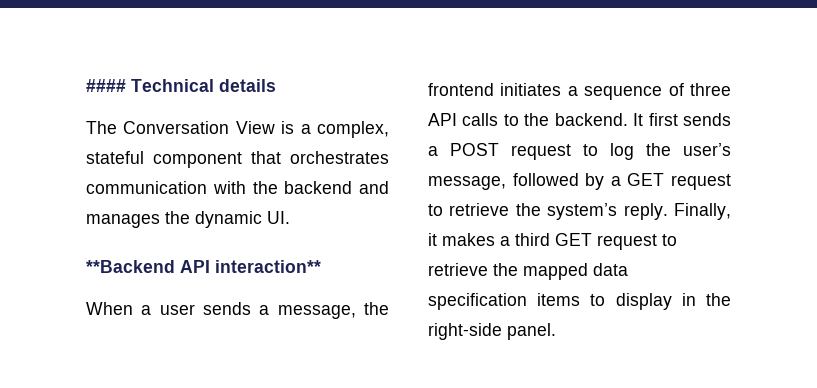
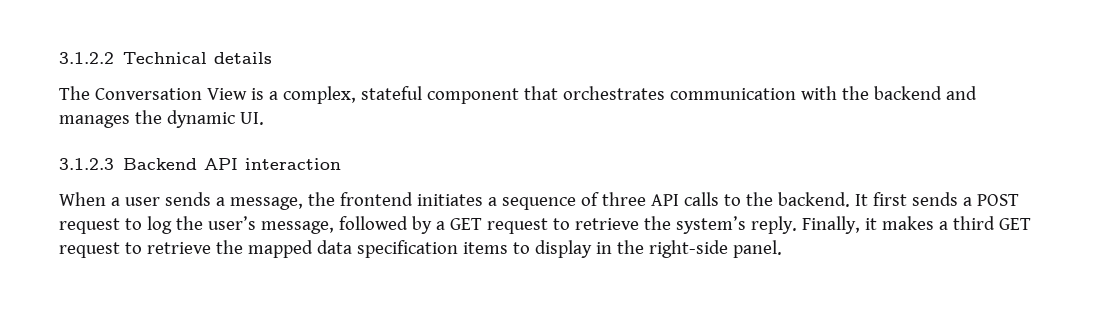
[86,79,126,92] #### -> [59,52,114,64] 3.1.2.2
[86,260,321,273] **Backend API interaction** -> [59,158,342,170] 3.1.2.3 Backend API interaction

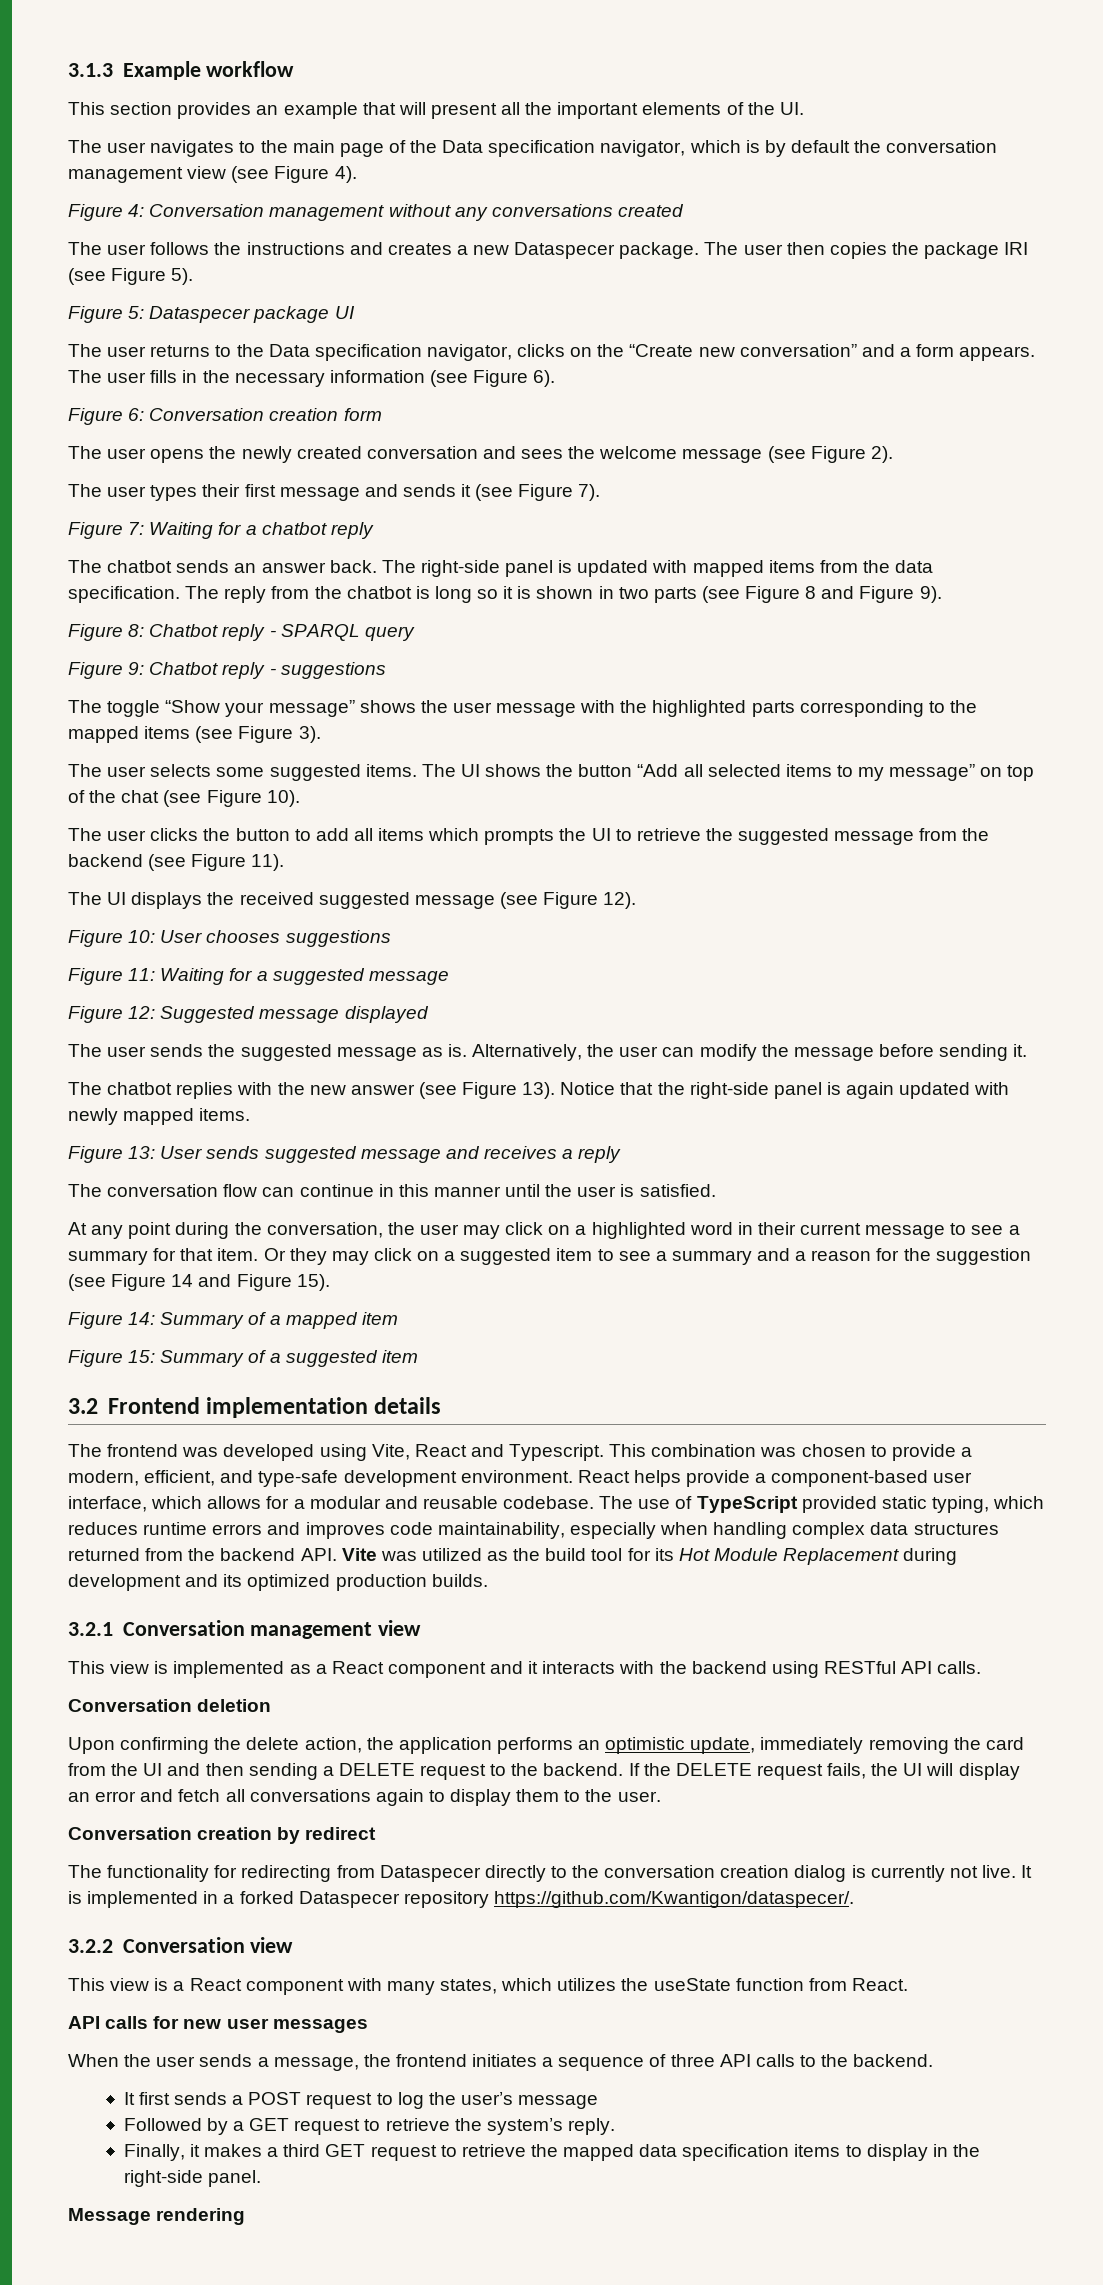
[59,52,273,64] [59,86,977,104] [59,110,264,128] [59,158,342,170] 3.1.2.2 Technical details // The Conversation View is a complex, stateful component that orchestrates communication with the backend and manages the dynamic UI. // 3.1.2.3 Backend API interaction -> [68,61,295,80] [68,102,804,119] [68,140,998,157] [68,166,357,183] [68,204,684,221] [68,242,1029,259] [68,268,194,285] [68,306,355,323] [68,344,1036,361] [68,370,556,387] [68,408,382,425] [68,446,893,463] [68,484,601,501] [68,522,374,539] [68,560,934,577] [68,586,942,603] [68,624,415,641] [68,662,386,679] [68,700,977,717] [68,726,321,743] [68,764,1035,781] [68,790,300,807] [68,828,990,845] [68,854,285,871] [68,892,637,909] [68,930,391,947] [68,968,449,985] [68,1006,429,1023] [68,1044,1028,1061] [68,1082,1010,1099] [68,1108,251,1125] [68,1146,622,1163] [68,1184,716,1197] [68,1222,1020,1239] [68,1248,1031,1265] [68,1274,330,1291] [68,1312,398,1329] [68,1350,418,1367] [68,1397,442,1418] [68,1444,972,1461] [68,1470,973,1487] [68,1496,1045,1513] [68,1522,999,1539] [68,1548,958,1565] [68,1574,488,1591] [68,1620,422,1639] [68,1661,982,1678] [68,1699,272,1712] [68,1737,1024,1754] [68,1763,1020,1780] [68,1789,661,1806] [68,1827,377,1844] [68,1865,1033,1882] [68,1891,854,1908] [68,1937,294,1953] [68,1978,908,1995] [68,2016,368,2033] 3.1.3 Example workflow // This section provides an example that will present all the important elements of the UI. // The user navigates to the main page of the Data specification navigator, which is by default the conversation management view (see Figure 4). // Figure 4: Conversation management without any conversations created // The user follows the instructions and creates a new Dataspecer package. The user then copies the package IRI (see Figure 5). // Figure 5: Dataspecer package UI // The user returns to the Data specification navigator, clicks on the “Create new conversation” and a form appears. The user fills in the necessary information (see Figure 6). // Figure 6: Conversation creation form // The user opens the newly created conversation and sees the welcome message (see Figure 2). // The user types their first message and sends it (see Figure 7). // Figure 7: Waiting for a chatbot reply // The chatbot sends an answer back. The right-side panel is updated with mapped items from the data specification. The reply from the chatbot is long so it is shown in two parts (see Figure 8 and Figure 9). // Figure 8: Chatbot reply - SPARQL query // Figure 9: Chatbot reply - suggestions // The toggle “Show your message” shows the user message with the highlighted parts corresponding to the mapped items (see Figure 3). // The user selects some suggested items. The UI shows the button “Add all selected items to my message” on top of the chat (see Figure 10). // The user clicks the button to add all items which prompts the UI to retrieve the suggested message from the backend (see Figure 11). // The UI displays the received suggested message (see Figure 12). // Figure 10: User chooses suggestions // Figure 11: Waiting for a suggested message // Figure 12: Suggested message displayed // The user sends the suggested message as is. Alternatively, the user can modify the message before sending it. // The chatbot replies with the new answer (see Figure 13). Notice that the right-side panel is again updated with newly mapped items. // Figure 13: User sends suggested message and receives a reply // The conversation flow can continue in this manner until the user is satisfied. // At any point during the conversation, the user may click on a highlighted word in their current message to see a summary for that item. Or they may click on a suggested item to see a summary and a reason for the suggestion (see Figure 14 and Figure 15). // Figure 14: Summary of a mapped item // Figure 15: Summary of a suggested item // 3.2 Frontend implementation details // The frontend was developed using Vite, React and Typescript. This combination was chosen to provide a modern, efficient, and type-safe development environment. React helps provide a component-based user interface, which allows for a modular and reusable codebase. The use of TypeScript provided static typing, which reduces runtime errors and improves code maintainability, especially when handling complex data structures returned from the backend API. Vite was utilized as the build tool for its Hot Module Replacement during development and its optimized production builds. // 3.2.1 Conversation management view // This view is implemented as a React component and it interacts with the backend using RESTful API calls. // Conversation deletion // Upon confirming the delete action, the application performs an optimistic update, immediately removing the card from the UI and then sending a DELETE request to the backend. If the DELETE request fails, the UI will display an error and fetch all conversations again to display them to the user. // Conversation creation by redirect // The functionality for redirecting from Dataspecer directly to the conversation creation dialog is currently not live. It is implemented in a forked Dataspecer repository https://github.com/Kwantigon/dataspecer/. // 3.2.2 Conversation view // This view is a React component with many states, which utilizes the useState function from React. // API calls for new user messages
[110,197,120,206] a -> [124,2054,152,2067] the
(850, 199) none -> (934, 2060) //
[260,216,408,234] message, followed -> [518,2095,599,2109] [123,2118,202,2131] message // Followed
(797, 225) none -> (615, 2126) //
(782, 249) none -> [68,2208,246,2225] // Message rendering

